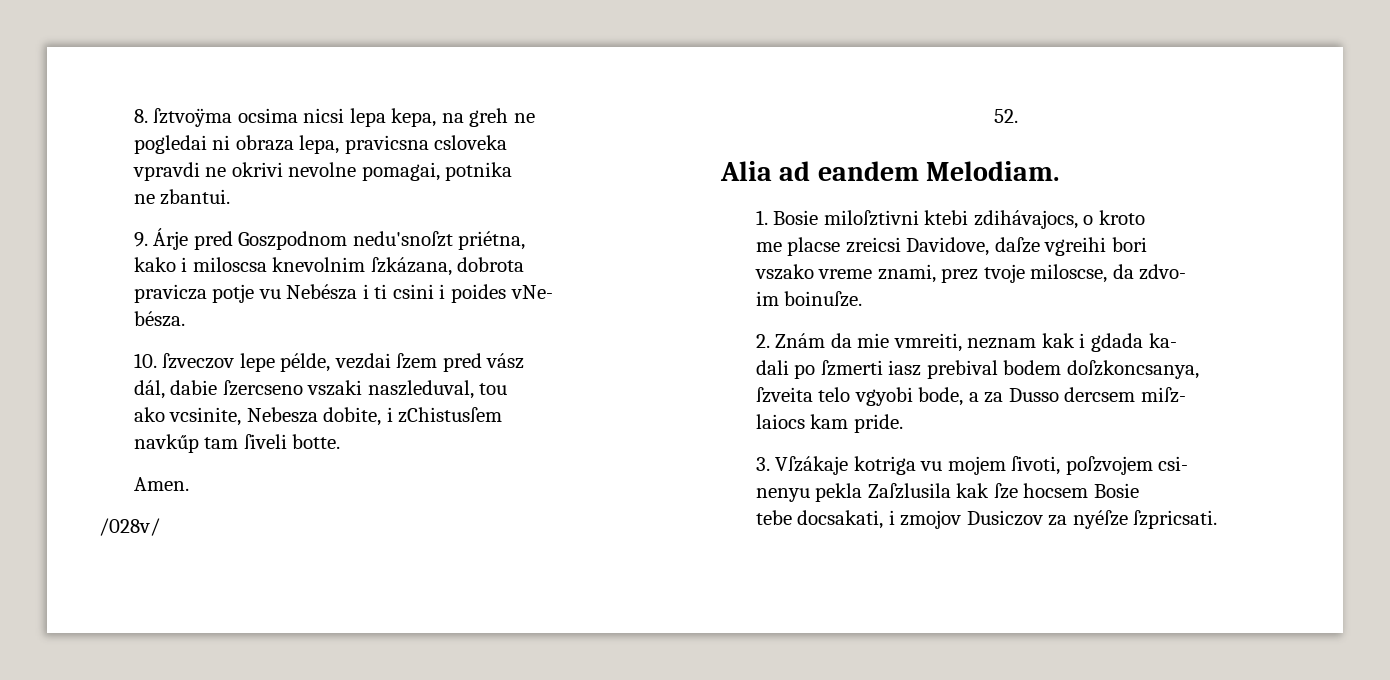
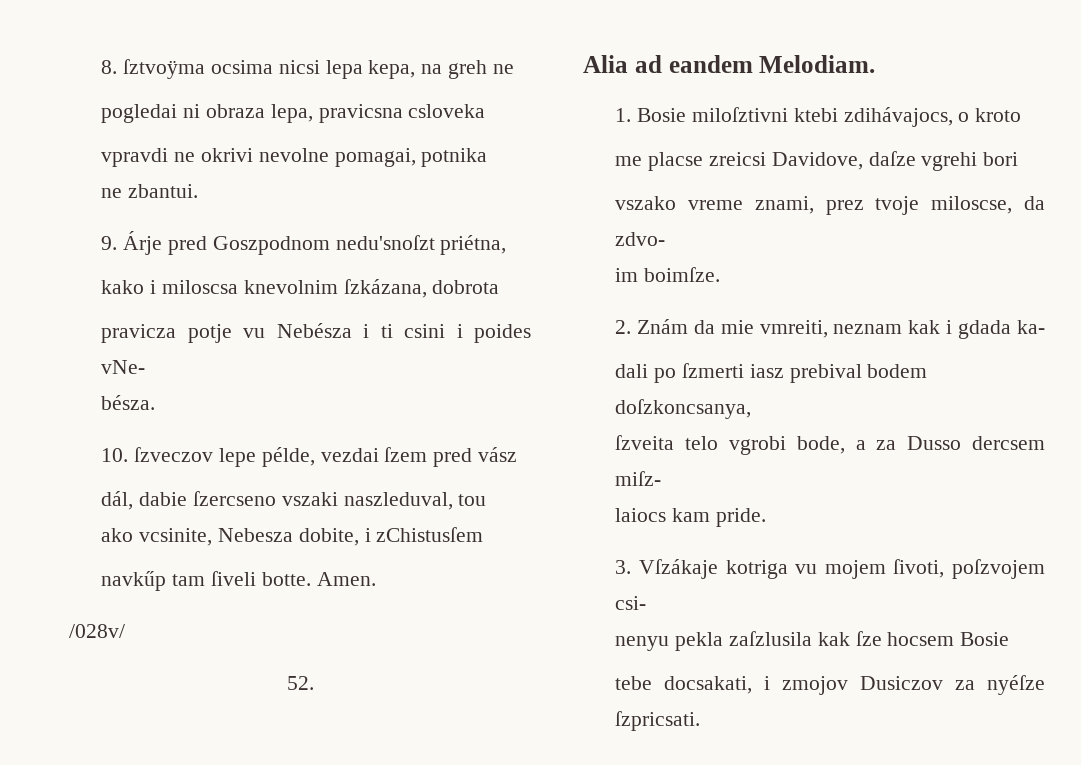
(341, 441) // -> (311, 579) none
[1044,237,1107,256] vgreihi -> [921,152,978,171] vgrehi
[784,291,863,307] boinuſze. -> [644,267,721,282] boimſze.
[854,387,913,406] vgyobi -> [728,436,786,455] vgrobi
[867,483,951,499] Zaſzlusila -> [728,631,812,646] zaſzlusila

